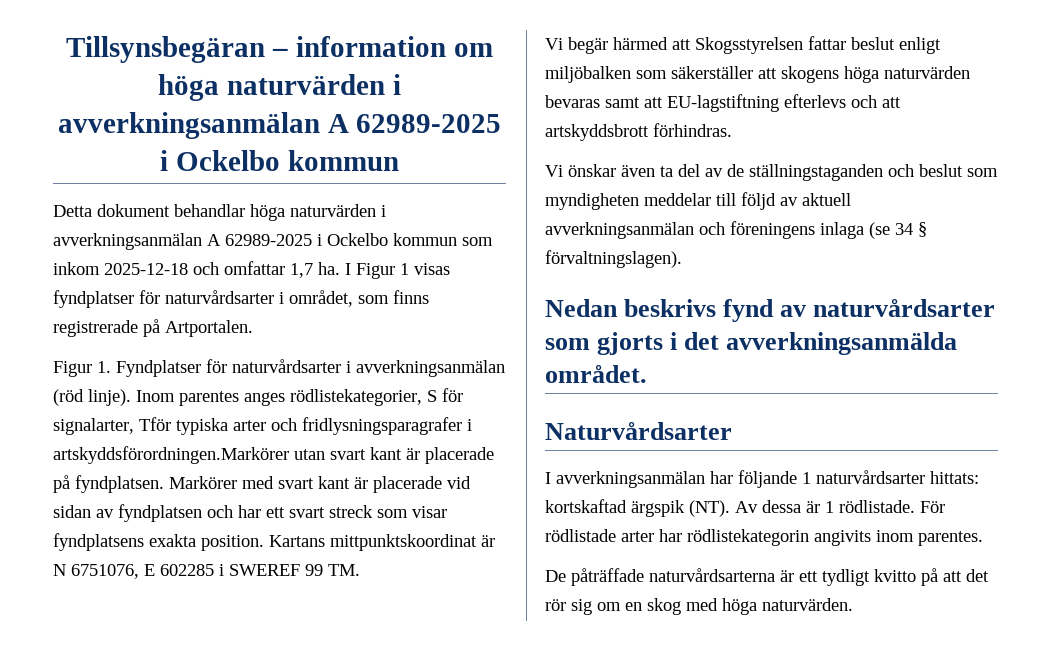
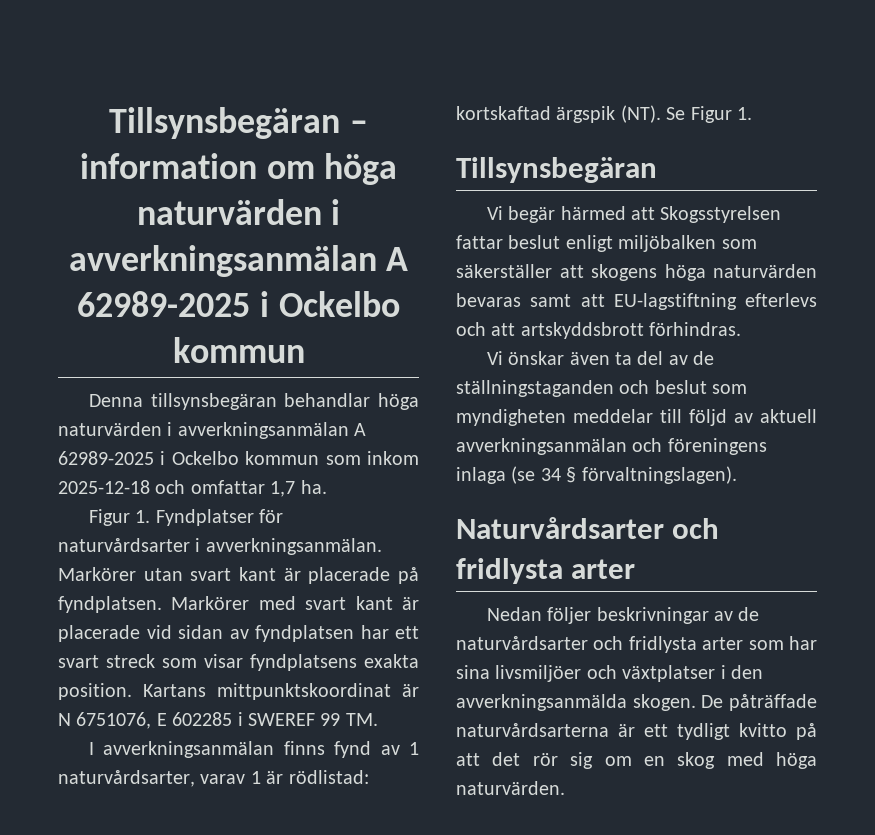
[53,204,170,217] Detta dokument -> [88,393,277,410] Denna tillsynsbegäran
[345,263,450,279] [53,290,429,308] [53,319,253,337] I Figur 1 visas fyndplatser för naturvårdsarter i området, som finns registrerade på Artportalen. -> (327, 487) none
[356,360,505,377] [53,388,463,406] [53,417,472,435] [53,446,289,464] avverkningsanmälan (röd linje). Inom parentes anges rödlistekategorier, S för signalarter, Tför typiska arter och fridlysningsparagrafer i artskyddsförordningen.Markörer -> [205,538,382,555] [58,567,136,581] avverkningsanmälan. Markörer
[207,505,233,518] och -> (354, 633) none
(360, 570) none -> [88,741,419,758] [58,770,369,787] [456,105,752,123] [456,157,657,183] // I avverkningsanmälan finns fynd av 1 naturvårdsarter, varav 1 är rödlistad: kortskaftad ärgspik (NT). Se Figur 1. // Tillsynsbegäran
[545,298,996,322] [545,332,958,355] [545,364,647,383] [545,421,732,440] [545,470,979,488] [545,499,945,517] [545,529,983,546] Nedan beskrivs fynd av naturvårdsarter som gjorts i det avverkningsanmälda området. // Naturvårdsarter // I avverkningsanmälan har följande 1 naturvårdsarter hittats: kortskaftad ärgspik (NT). Av dessa är 1 rödlistade. För rödlistade arter har rödlistekategorin angivits inom parentes. // -> [456,517,720,539] [456,558,636,584] [486,607,760,624] [456,636,817,653] [456,665,763,682] [456,694,696,711] Naturvårdsarter och fridlysta arter // Nedan följer beskrivningar av de naturvårdsarter och fridlysta arter som har sina livsmiljöer och växtplatser i den avverkningsanmälda skogen.

